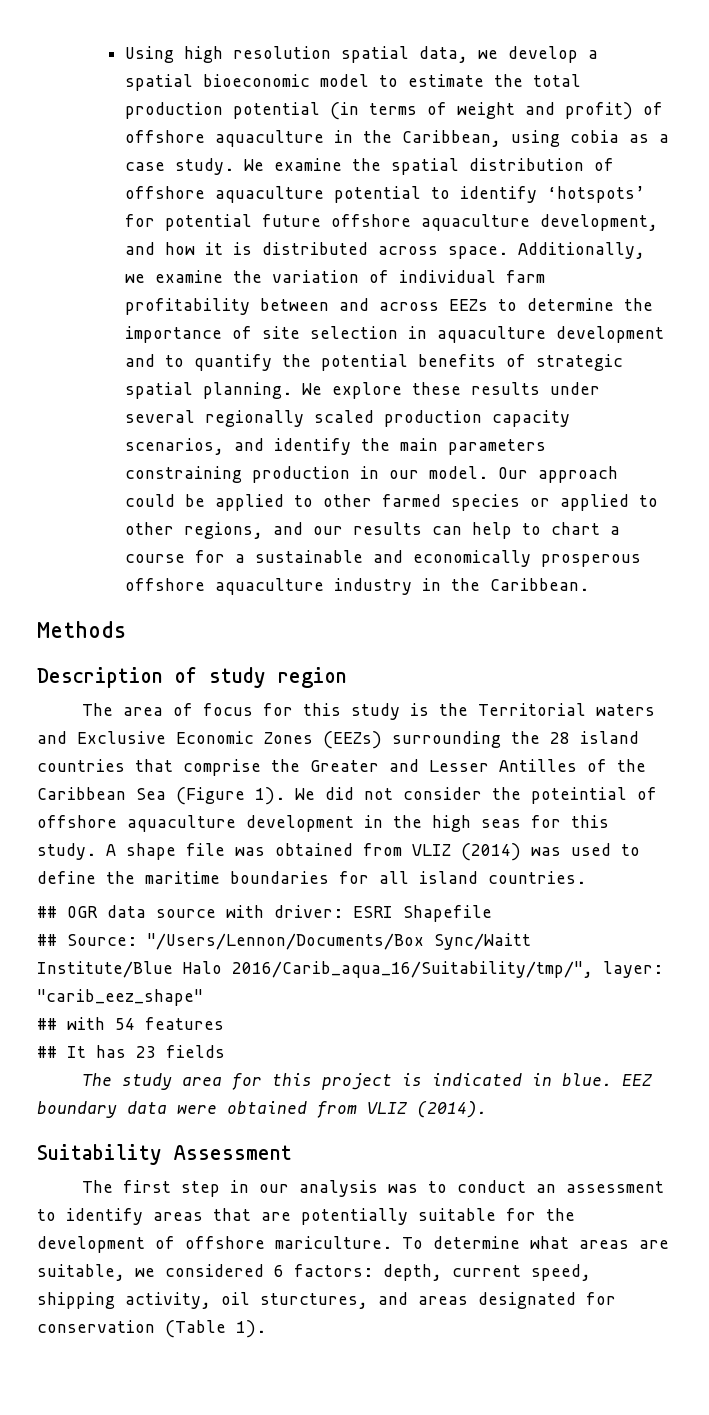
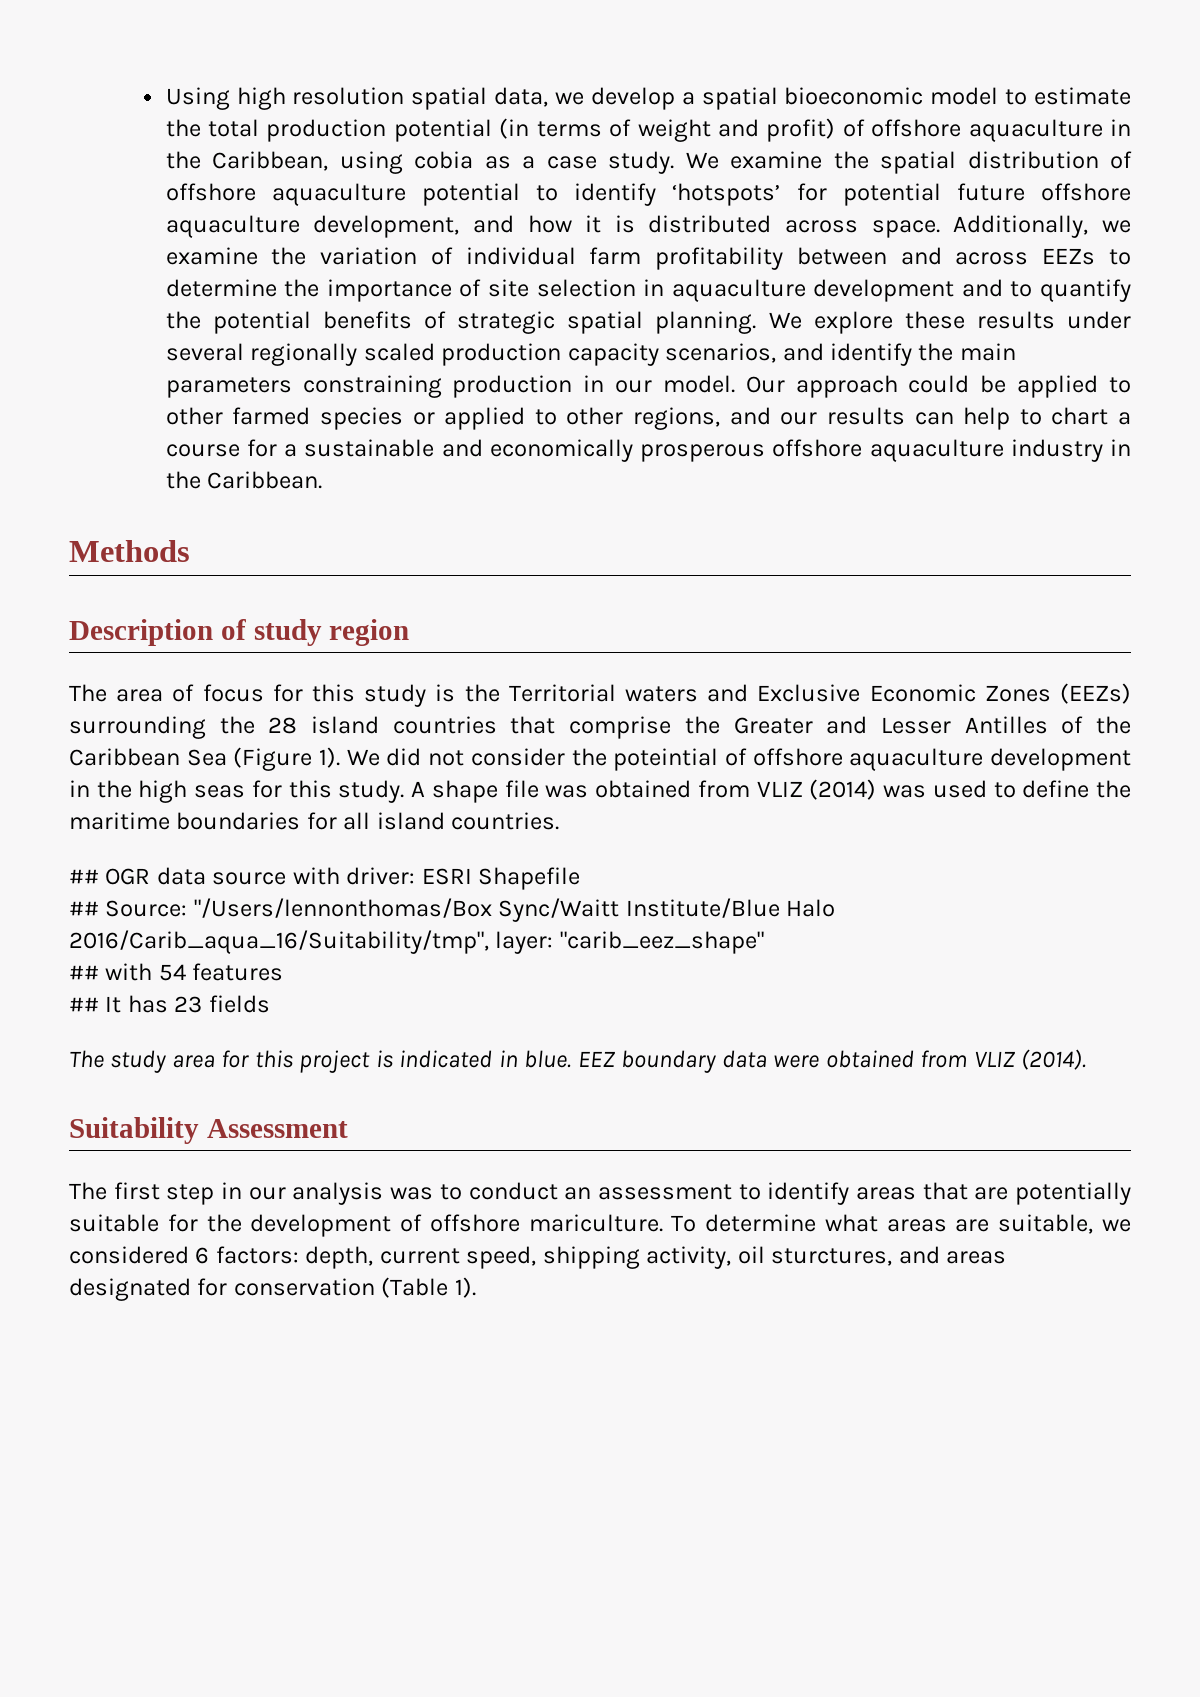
[147,933,424,950] "/Users/Lennon/Documents/Box -> [193,898,492,918] "/Users/lennonthomas/Box
[232,961,593,978] 2016/Carib_aqua_16/Suitability/tmp/", -> [69,930,489,954] 2016/Carib_aqua_16/Suitability/tmp",

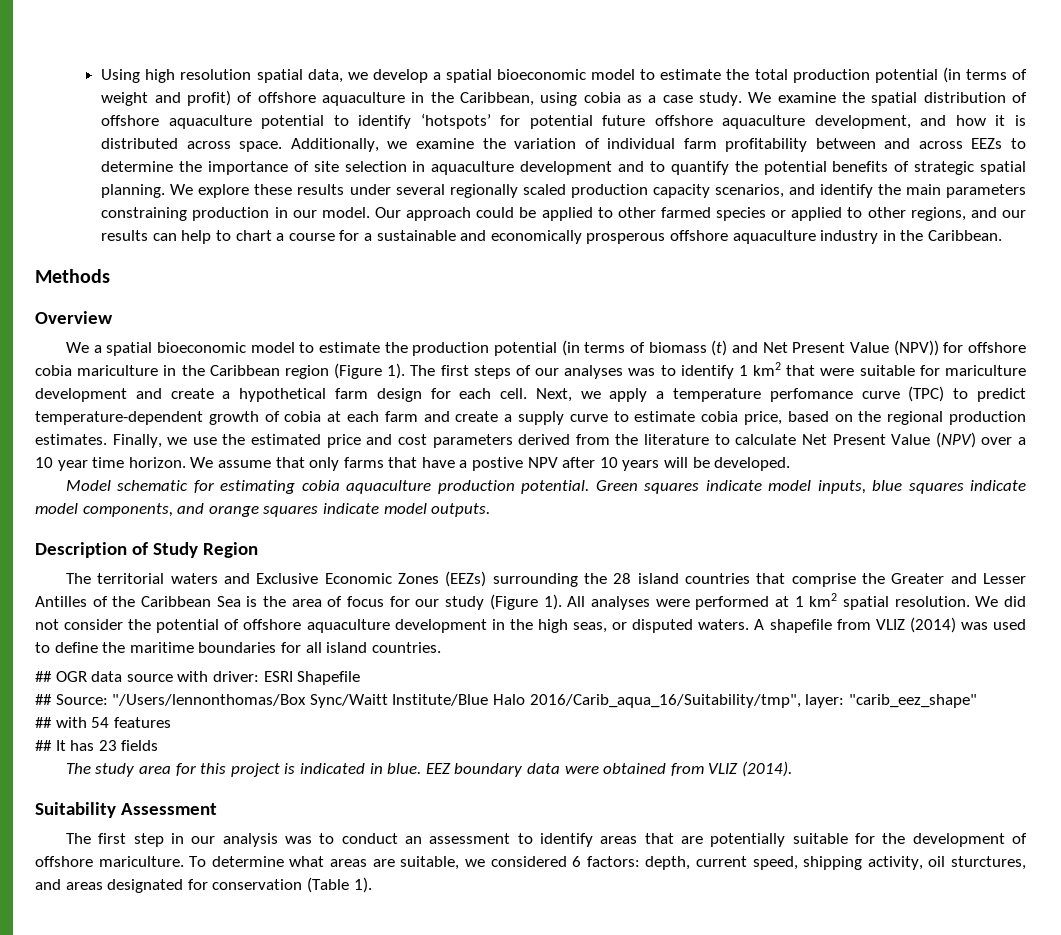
(190, 551) none -> [35,311,113,324] [65,340,1026,356] [35,362,1026,379] [35,386,1026,402] [35,411,1026,425] [35,432,1026,448] [35,457,791,471] [65,480,1027,494] [35,503,491,517] // Overview // We a spatial bioeconomic model to estimate the production potential (in terms of biomass (t) and Net Present Value (NPV)) for offshore cobia mariculture in the Caribbean region (Figure 1). The first steps of our analyses was to identify 1 km2 that were suitable for mariculture development and create a hypothetical farm design for each cell. Next, we apply a temperature perfomance curve (TPC) to predict temperature-dependent growth of cobia at each farm and create a supply curve to estimate cobia price, based on the regional production estimates. Finally, we use the estimated price and cost parameters derived from the literature to calculate Net Present Value (NPV) over a 10 year time horizon. We assume that only farms that have a postive NPV after 10 years will be developed. // Model schematic for estimating cobia aquaculture production potential. Green squares indicate model inputs, blue squares indicate model components, and orange squares indicate model outputs.
[253,619,410,646] [69,684,616,707] study region // The area of focus for this study is the Territorial -> [152,542,258,558] [65,573,165,584] Study Region // The territorial
[233,747,341,771] (Figure 1). -> [246,593,970,610] is the area of focus for our study (Figure 1). All analyses were performed at 1 km2 spatial resolution.
[613,748,719,771] poteintial -> [156,619,220,633] potential
[194,780,692,803] seas for this study. A shape file was obtained -> [573,619,832,633] seas, or disputed waters. A shapefile

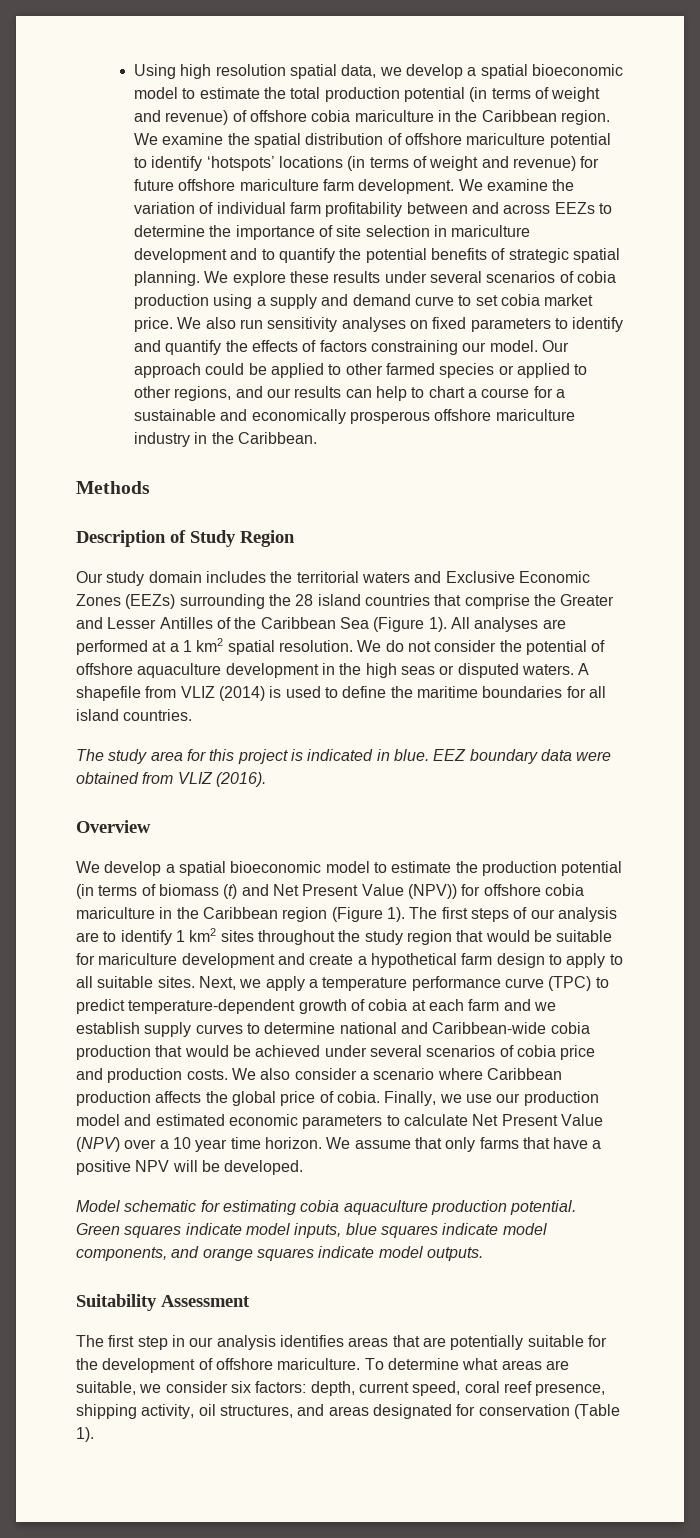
[186,90,742,106] profit) of offshore aquaculture in the Caribbean, using cobia as a case study. -> [165,110,610,125] revenue) of offshore cobia mariculture in the Caribbean region.
[168,115,252,129] aquaculture -> [466,133,546,145] mariculture
[500,115,1026,129] [101,138,408,152] for potential future offshore aquaculture development, and how it is distributed across space. Additionally, we -> [279,156,600,171] [134,179,483,194] locations (in terms of weight and revenue) for future offshore mariculture farm development. We
[431,161,515,175] aquaculture -> [451,225,531,237] mariculture
[449,184,1026,198] [101,207,288,221] regionally scaled production capacity scenarios, and identify the main parameters constraining production in -> [486,271,616,283] [134,294,594,309] [134,317,624,332] [134,340,458,355] scenarios of cobia production using a supply and demand curve to set cobia market price. We also run sensitivity analyses on fixed parameters to identify and quantify the effects of factors constraining
[732,230,816,244] aquaculture -> [495,409,575,421] mariculture
(110, 276) none -> [76,530,295,547] [76,571,590,586] [76,594,615,609] [76,617,566,632] [76,638,606,655] [76,663,590,678] [76,686,606,701] [76,709,193,721] [76,749,612,764] [76,772,266,787] // Description of Study Region // Our study domain includes the territorial waters and Exclusive Economic Zones (EEZs) surrounding the 28 island countries that comprise the Greater and Lesser Antilles of the Caribbean Sea (Figure 1). All analyses are performed at a 1 km2 spatial resolution. We do not consider the potential of offshore aquaculture development in the high seas or disputed waters. A shapefile from VLIZ (2014) is used to define the maritime boundaries for all island countries. // The study area for this project is indicated in blue. EEZ boundary data were obtained from VLIZ (2016).
(89, 347) none -> [104,861,162,876] develop
[564,365,656,379] analyses was -> [557,907,617,922] [76,932,99,942] analysis are
[786,365,855,376] that were -> [220,930,552,945] sites throughout the study region that would be
[430,388,528,399] for each cell. -> [548,953,623,968] [76,976,195,988] to apply to all suitable sites.
[769,388,853,402] perfomance -> [411,976,501,991] performance
[455,411,1026,425] [35,434,710,448] create a supply curve to estimate cobia price, based on the regional production estimates. Finally, we use the estimated price and cost parameters derived from the literature -> [533,1002,556,1011] [76,1022,590,1037] [76,1045,596,1060] [76,1068,562,1083] [76,1091,599,1106] [76,1114,383,1129] we establish supply curves to determine national and Caribbean-wide cobia production that would be achieved under several scenarios of cobia price and production costs. We also consider a scenario where Caribbean production affects the global price of cobia. Finally, we use our production model and estimated economic parameters
[472,457,660,471] postive NPV after 10 years -> [76,1160,170,1175] positive NPV
[35,542,258,558] [65,571,1027,587] [35,593,1026,610] [35,617,1026,633] [35,642,441,653] [35,671,361,685] [35,694,977,708] [35,717,171,728] [35,740,159,751] [65,761,792,777] // Description of Study Region // The territorial waters and Exclusive Economic Zones (EEZs) surrounding the 28 island countries that comprise the Greater and Lesser Antilles of the Caribbean Sea is the area of focus for our study (Figure 1). All analyses were performed at 1 km2 spatial resolution. We did not consider the potential of offshore aquaculture development in the high seas, or disputed waters. A shapefile from VLIZ (2014) was used to define the maritime boundaries for all island countries. // ## OGR data source with driver: ESRI Shapefile // ## Source: "/Users/lennonthomas/Box Sync/Waitt Institute/Blue Halo 2016/Carib_aqua_16/Suitability/tmp", layer: "carib_eez_shape" // ## with 54 features // ## It has 23 fields // The study area for this project is indicated in blue. EEZ boundary data were obtained from VLIZ (2014). -> (483, 1254) none
[284,833,593,847] was to conduct an assessment to identify -> [279,1335,344,1347] identifies
[490,856,582,867] considered 6 -> [165,1381,251,1393] consider six
(798, 863) none -> [464,1381,606,1396] coral reef presence,
[950,856,1026,870] sturctures, -> [219,1405,293,1418] structures,

